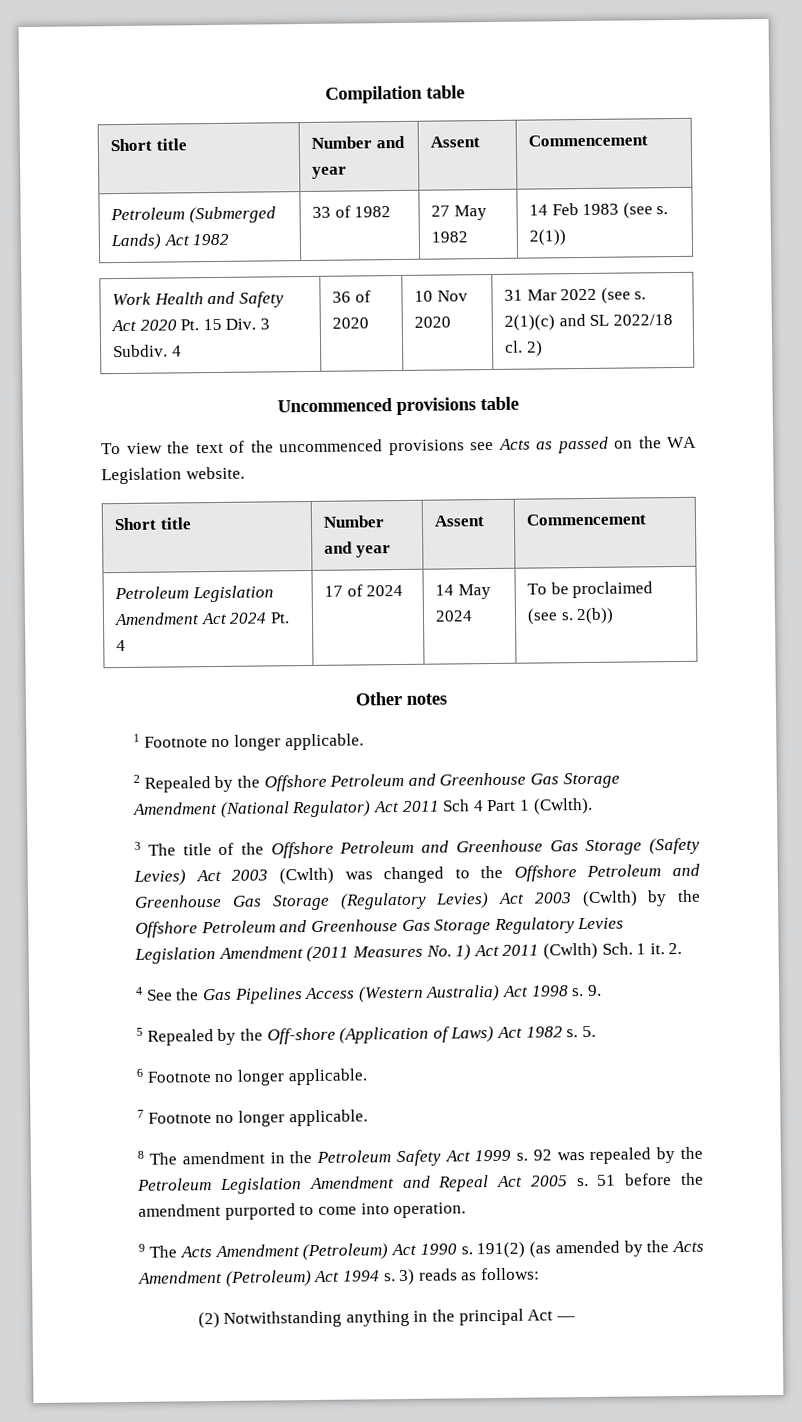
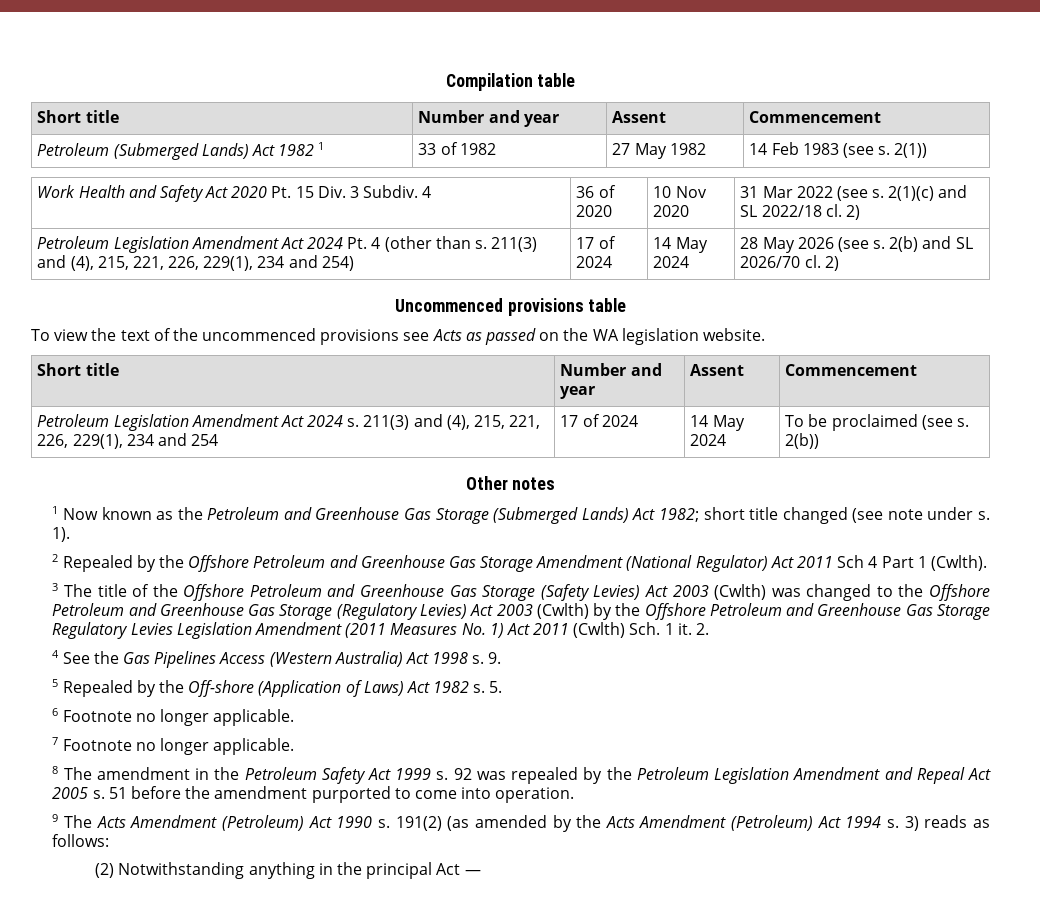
(230, 239) none -> [318,142,325,150] 1
(543, 348) none -> [37,236,538,253] [37,255,354,271] [576,236,616,249] [576,256,613,268] [653,237,708,253] [653,256,690,268] [740,236,973,253] [740,255,839,271] // Petroleum Legislation Amendment Act 2024 Pt. 4 (other than s. 211(3) and (4), 215, 221, 226, 229(1), 234 and 254) | 17 of 2024 | 14 May 2024 | 28 May 2026 (see s. 2(b) and SL 2026/70 cl. 2)
[101,467,182,485] Legislation -> [621,328,699,345] legislation
[269,612,290,624] [115,639,126,652] Pt. 4 -> [347,414,541,430] [37,433,219,449] s. 211(3) and (4), 215, 221, 226, 229(1), 234 and 254
[143,733,364,751] Footnote no longer applicable. -> [62,507,991,524] [52,527,71,542] Now known as the Petroleum and Greenhouse Gas Storage (Submerged Lands) Act 1982; short title changed (see note under s. 1).

